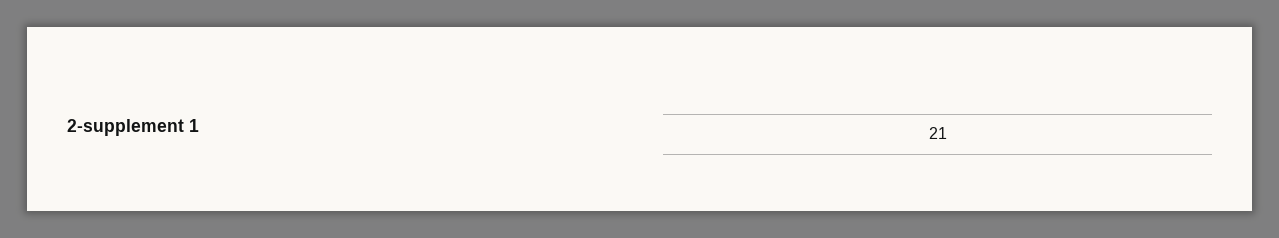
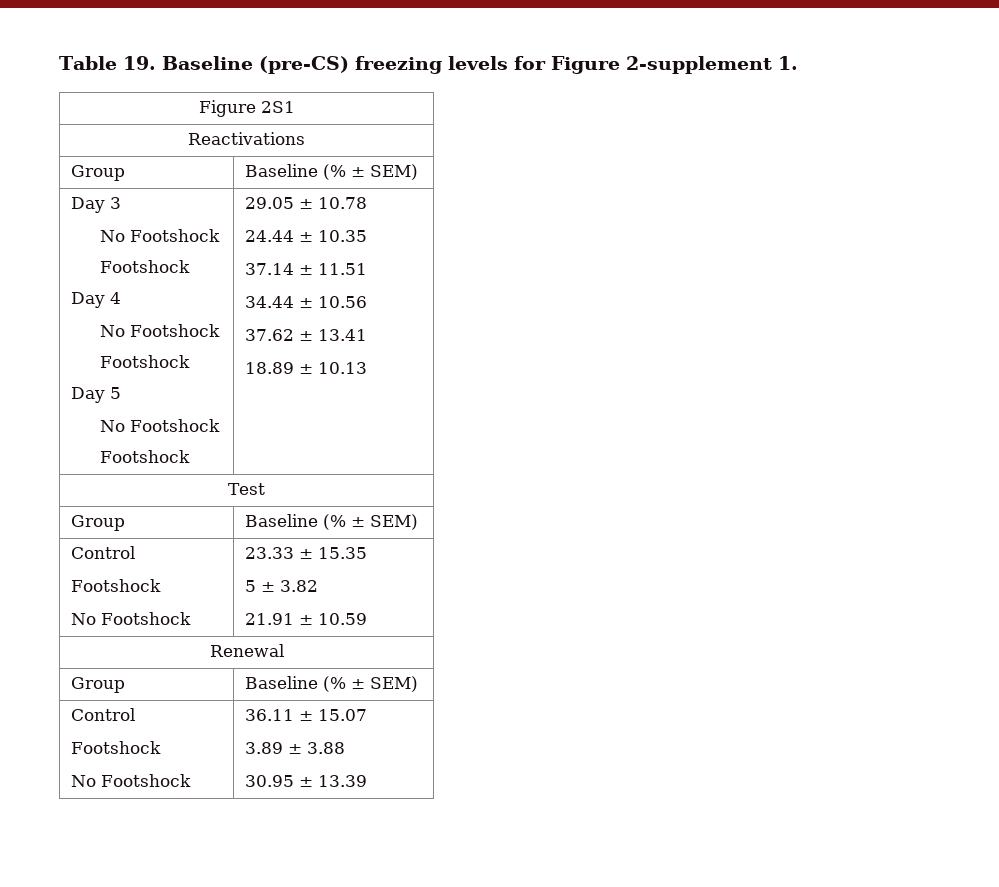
[67,119,199,136] [928,127,947,139] 2-supplement 1 // 21 -> [59,56,798,74] [198,100,295,117] [188,132,305,145] [70,165,125,181] [244,164,418,180] [70,197,121,213] [100,229,221,242] [100,260,191,273] [70,292,121,308] [100,324,221,337] [100,355,191,368] [70,387,121,403] [100,419,221,432] [100,450,191,463] [244,197,367,209] [244,230,367,242] [244,263,367,275] [244,296,367,308] [244,329,367,341] [244,362,367,374] [228,483,266,495] [70,515,125,531] [244,514,418,530] [70,546,135,559] [70,579,161,592] [70,612,191,625] [244,547,367,559] [244,580,318,592] [244,613,367,625] [209,644,284,657] [70,677,125,693] [244,676,418,692] [70,708,135,721] [70,741,161,754] [70,774,191,787] [244,709,367,721] [244,742,345,754] [244,775,367,787] Table 19. Baseline (pre-CS) freezing levels for Figure 2-supplement 1. // Figure 2S1 // Reactivations // Group | Baseline (% ± SEM) // Day 3 // No Footshock // Footshock // Day 4 // No Footshock // Footshock // Day 5 // No Footshock // Footshock | 29.05 ± 10.78 // 24.44 ± 10.35 // 37.14 ± 11.51 // 34.44 ± 10.56 // 37.62 ± 13.41 // 18.89 ± 10.13 // Test // Group | Baseline (% ± SEM) // Control // Footshock // No Footshock | 23.33 ± 15.35 // 5 ± 3.82 // 21.91 ± 10.59 // Renewal // Group | Baseline (% ± SEM) // Control // Footshock // No Footshock | 36.11 ± 15.07 // 3.89 ± 3.88 // 30.95 ± 13.39

